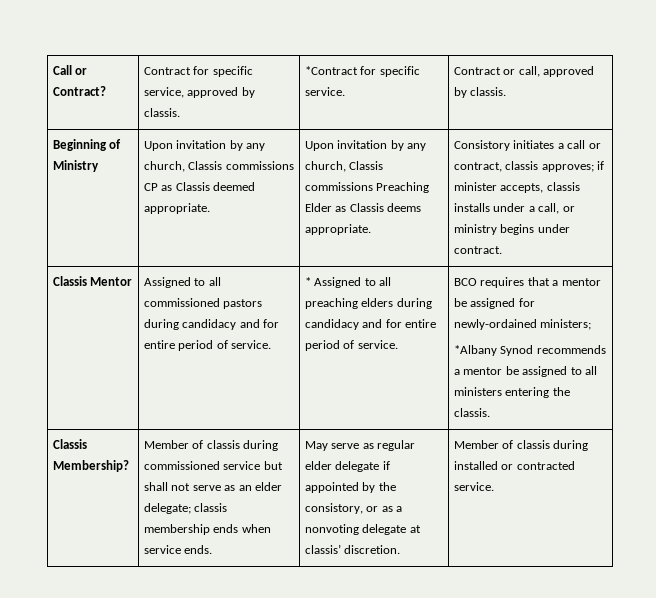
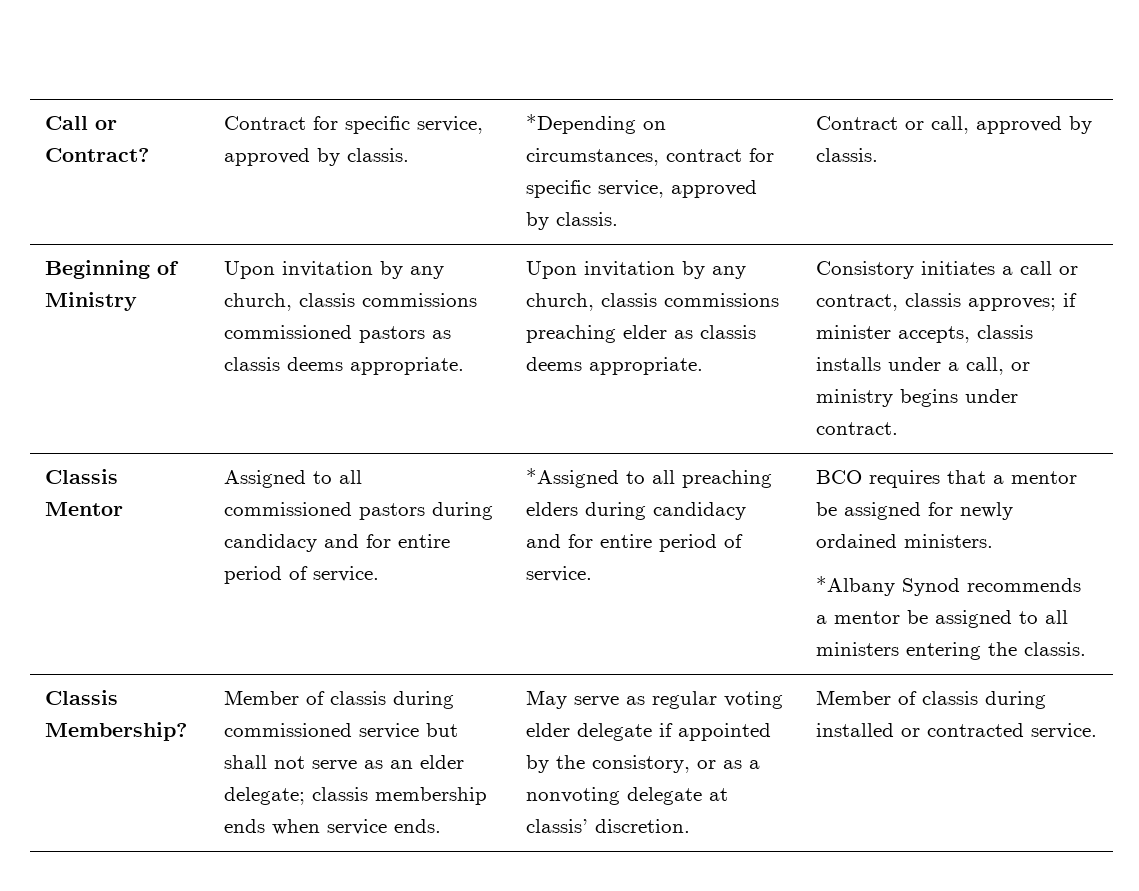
[304,66,420,77] [304,87,345,96] *Contract for specific service. -> [526,114,667,134] [526,148,775,166] [526,180,758,198] [526,212,619,230] *Depending on circumstances, contract for specific service, approved by classis.
[188,161,294,170] [143,182,256,191] Classis commissions CP as Classis deemed -> [299,293,478,307] [224,325,452,343] [224,357,344,371] classis commissions commissioned pastors as classis deems
[349,161,384,170] [304,182,430,193] [304,203,384,212] Classis commissions Preaching Elder as Classis -> [601,293,780,307] [526,325,757,343] classis commissions preaching elder as classis
[304,277,362,288] * Assigned -> [526,468,620,488] *Assigned
[453,319,592,330] newly-ordained ministers; -> [960,502,1014,520] [816,534,994,548] newly ordained ministers.
(416, 445) none -> [724,691,784,709] voting

